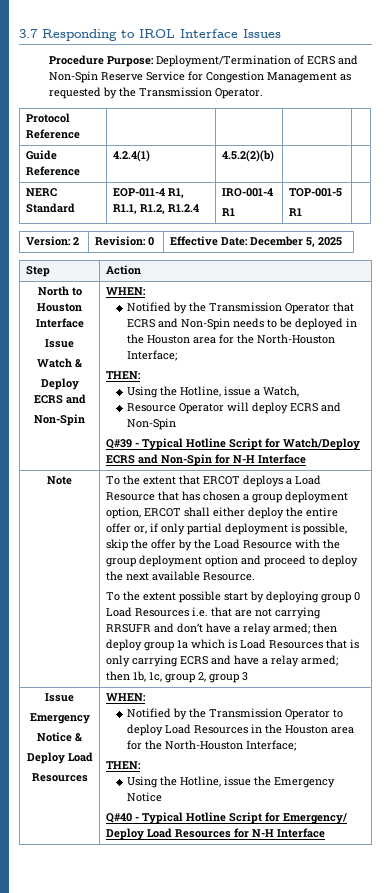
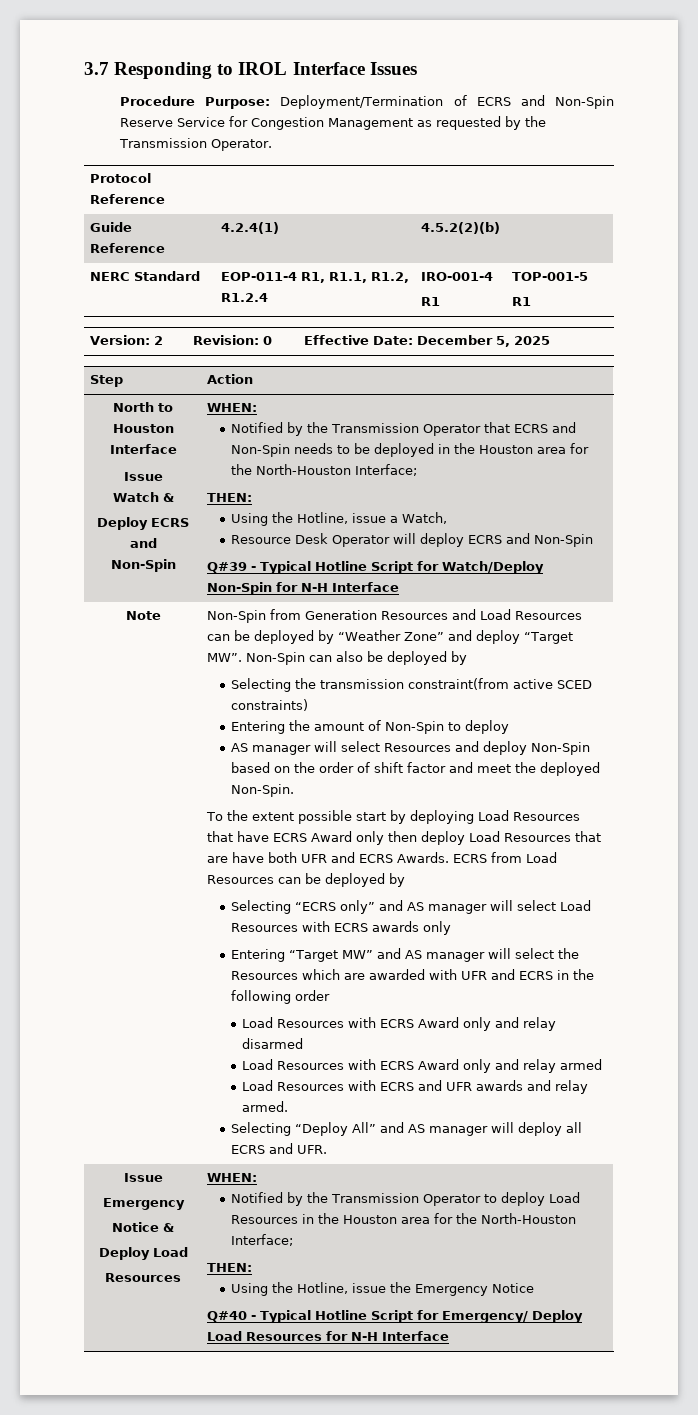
(177, 407) none -> [295,533,329,544] Desk
[106,454,159,464] ECRS and -> (544, 567) none
[106,475,322,487] [106,491,349,503] [106,507,339,519] [106,523,348,535] [106,539,341,551] [106,555,359,567] [106,571,256,581] To the extent that ERCOT deploys a Load Resource that has chosen a group deployment option, ERCOT shall either deploy the entire offer or, if only partial deployment is possible, skip the offer by the Load Resource with the group deployment option and proceed to deploy the next available Resource. -> [206,609,582,623] [206,630,573,644] [206,651,467,665] [231,678,593,692] [231,699,309,711] [231,720,510,734] [231,741,591,755] [231,762,601,776] [231,784,295,797] Non-Spin from Generation Resources and Load Resources can be deployed by “Weather Zone” and deploy “Target MW”. Non-Spin can also be deployed by // Selecting the transmission constraint(from active SCED constraints) // Entering the amount of Non-Spin to deploy // AS manager will select Resources and deploy Non-Spin based on the order of shift factor and meet the deployed Non-Spin.
[321,592,361,603] [106,607,322,619] [106,623,338,635] [106,639,360,651] [106,655,339,667] [106,671,249,683] group 0 Load Resources i.e. that are not carrying RRSUFR and don’t have a relay armed; then deploy group 1a which is Load Resources that is only carrying ECRS and have a relay armed; then 1b, 1c, group 2, group 3 -> [477,810,580,821] [206,831,601,845] [206,852,557,863] [206,873,405,887] [231,900,592,914] [231,921,452,935] [231,948,580,962] [231,969,595,980] [231,990,331,1004] [242,1017,557,1031] [242,1038,304,1049] [242,1059,603,1073] [242,1080,589,1094] [242,1101,289,1112] [231,1122,583,1136] [231,1143,328,1154] Load Resources that have ECRS Award only then deploy Load Resources that are have both UFR and ECRS Awards. ECRS from Load Resources can be deployed by // Selecting “ECRS only” and AS manager will select Load Resources with ECRS awards only // Entering “Target MW” and AS manager will select the Resources which are awarded with UFR and ECRS in the following order // Load Resources with ECRS Award only and relay disarmed // Load Resources with ECRS Award only and relay armed // Load Resources with ECRS and UFR awards and relay armed. // Selecting “Deploy All” and AS manager will deploy all ECRS and UFR.

